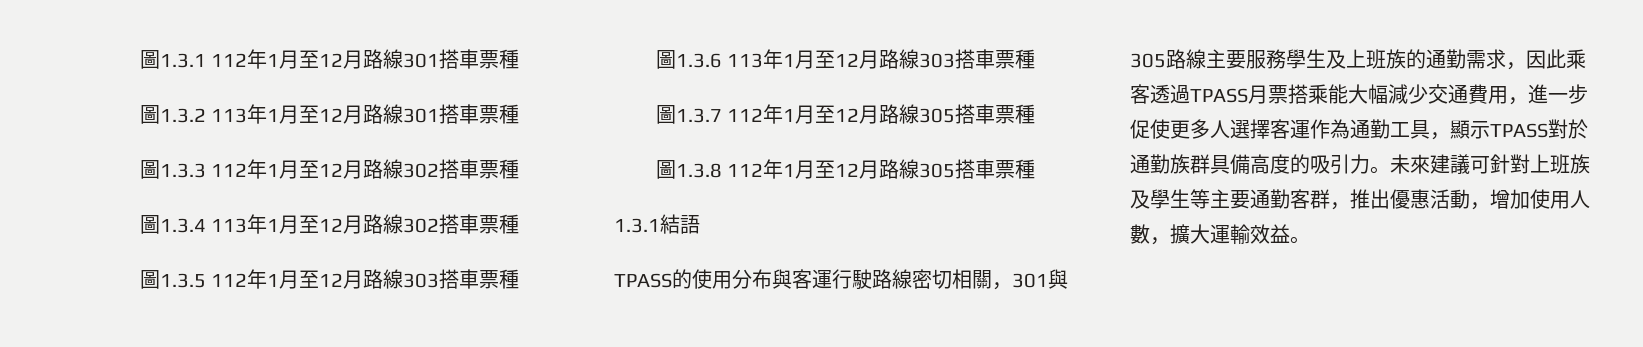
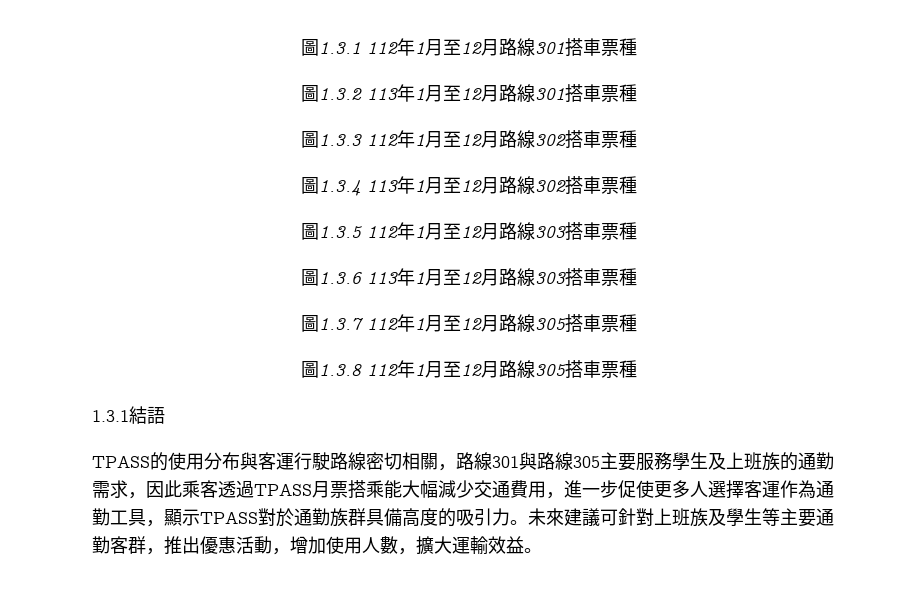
[1012,269,1068,289] [1130,49,1206,69] 301與305路線 -> [456,452,600,470] 路線301與路線305

